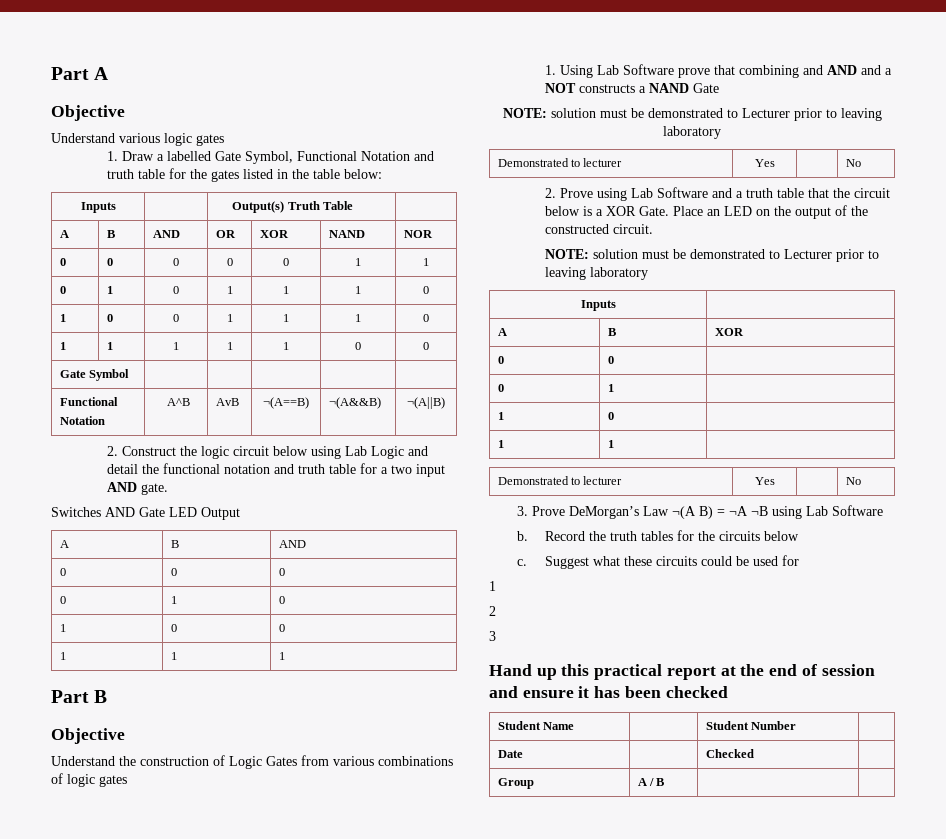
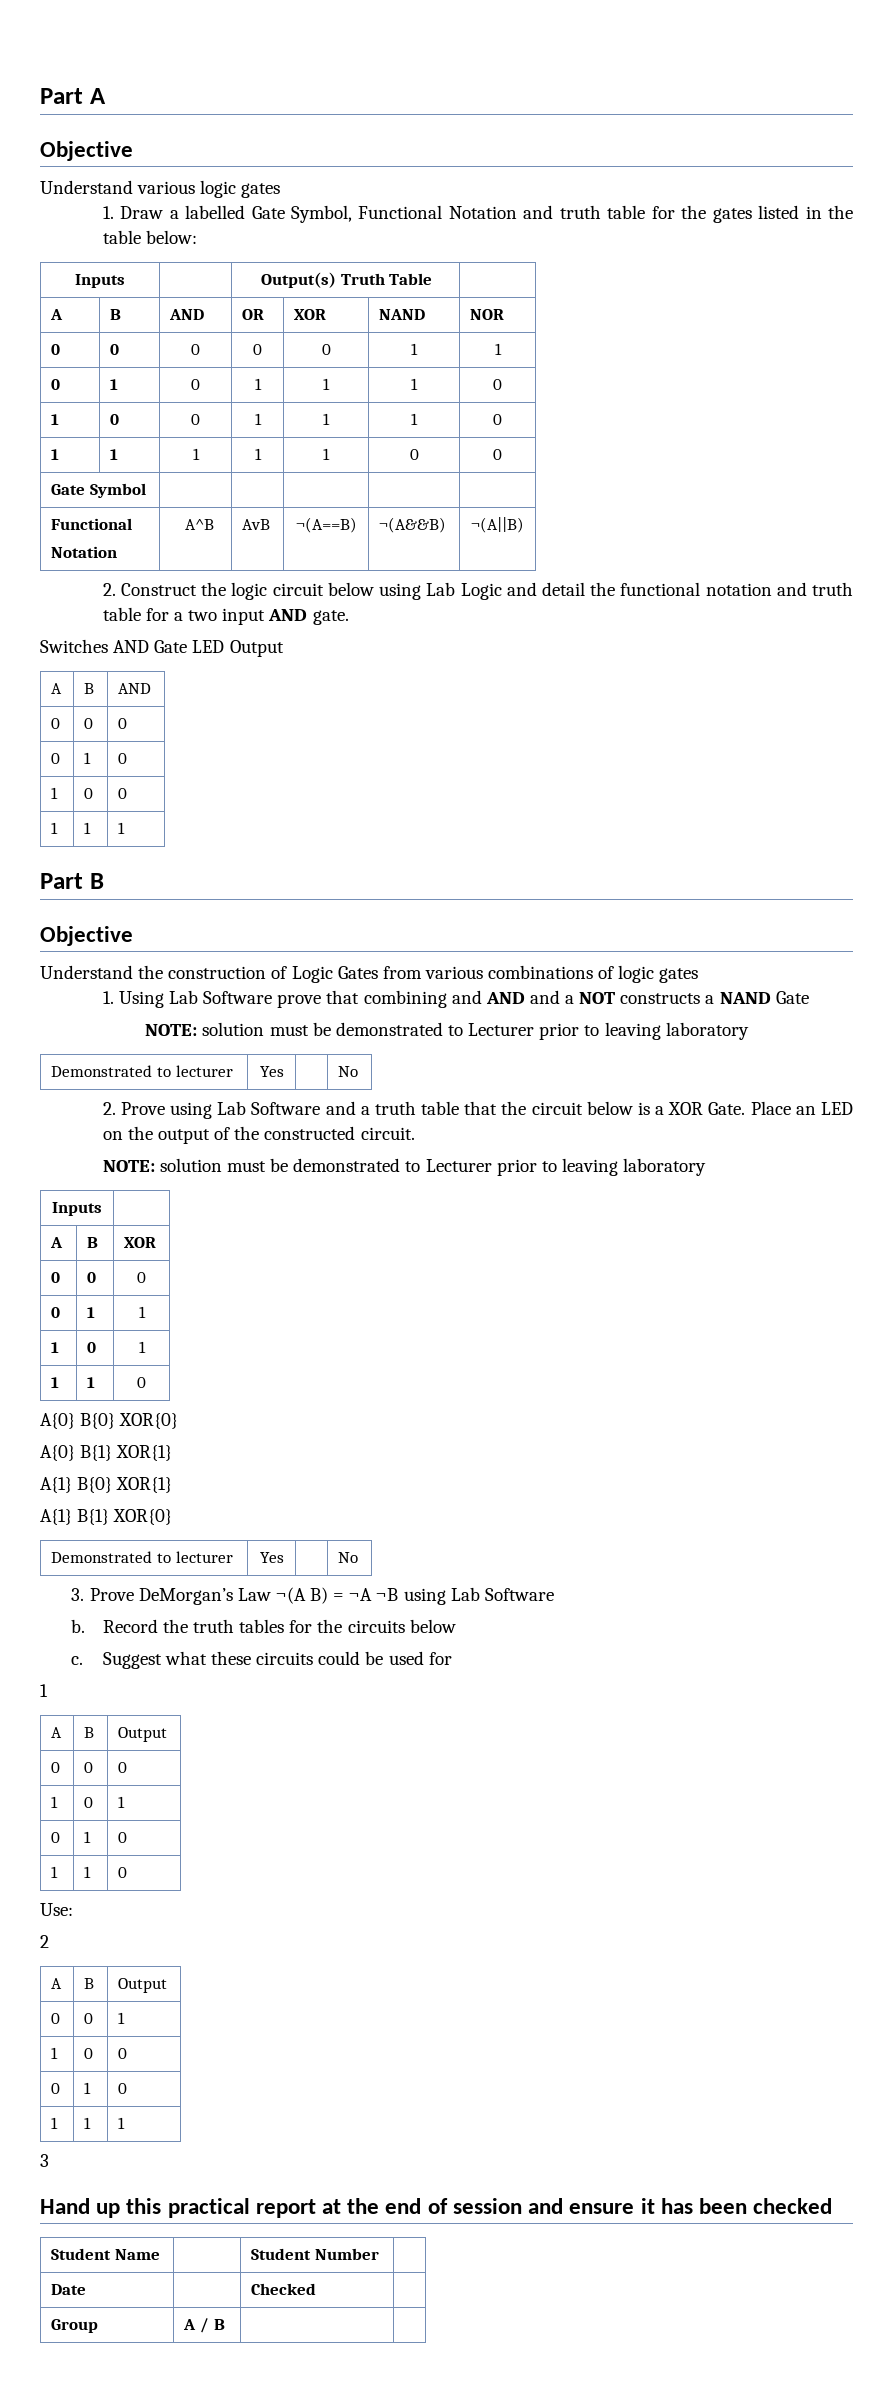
[497,384,504,392] [607,384,614,392] [497,412,504,420] [607,412,614,420] [497,440,504,448] [607,440,614,448] // 0 | 1 | // 1 | 0 | // 1 | 1 | -> [137,1272,146,1283] [51,1307,61,1318] [87,1307,96,1318] [138,1306,146,1318] [51,1342,60,1353] [87,1342,97,1353] [138,1341,146,1353] [51,1377,60,1388] [87,1377,96,1388] [137,1377,146,1388] [40,1413,179,1429] [40,1445,173,1461] [40,1477,173,1493] [40,1509,173,1525] 0 // 0 | 1 | 1 // 1 | 0 | 1 // 1 | 1 | 0 // A{0} B{0} XOR{0} // A{0} B{1} XOR{1} // A{1} B{0} XOR{1} // A{1} B{1} XOR{0}
[489,606,496,616] // 2 -> [51,1727,63,1738] [84,1727,95,1738] [118,1727,168,1742] [51,1762,61,1773] [84,1762,94,1773] [118,1762,128,1773] [51,1796,59,1808] [84,1797,94,1808] [118,1796,126,1808] [51,1832,61,1843] [84,1831,92,1843] [118,1832,128,1843] [51,1866,59,1878] [84,1866,92,1878] [118,1867,128,1878] [40,1903,73,1916] [40,1935,49,1948] [51,1978,63,1989] [84,1978,95,1989] [118,1978,168,1993] [51,2013,61,2024] [84,2013,94,2024] [118,2012,126,2024] [51,2047,59,2059] [84,2048,94,2059] [118,2048,128,2059] [51,2083,61,2094] [84,2082,92,2094] [118,2083,128,2094] [51,2117,59,2129] [84,2117,92,2129] [118,2117,126,2129] // A | B | Output // 0 | 0 | 0 // 1 | 0 | 1 // 0 | 1 | 0 // 1 | 1 | 0 // Use: // 2 // A | B | Output // 0 | 0 | 1 // 1 | 0 | 0 // 0 | 1 | 0 // 1 | 1 | 1

